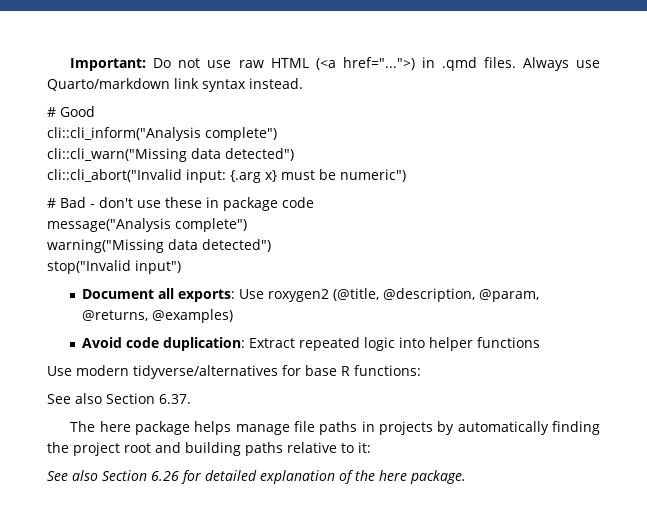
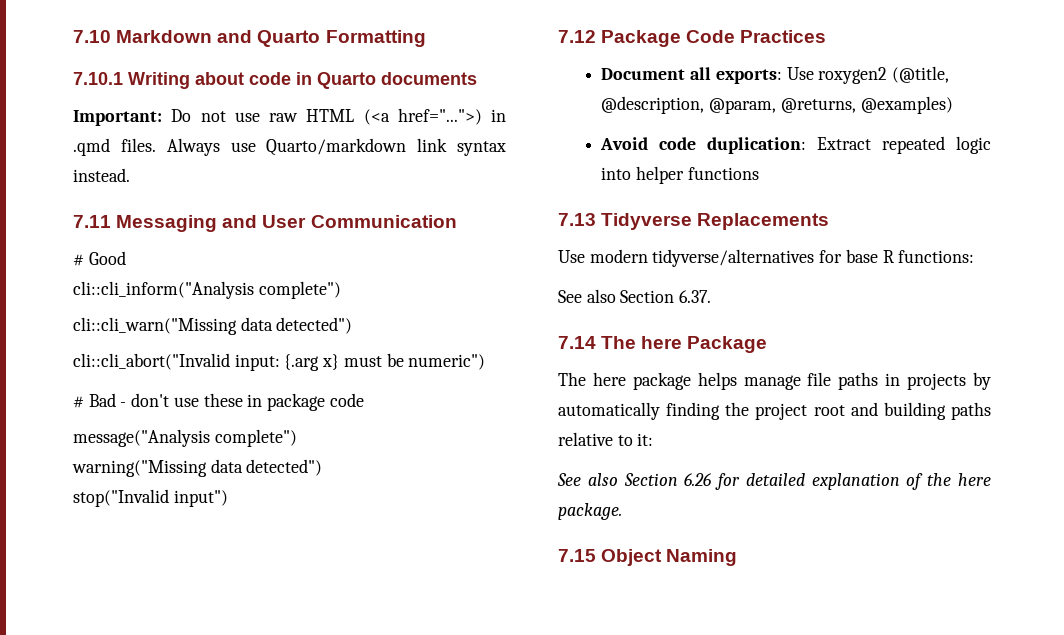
(70, 64) none -> [73,30,426,47] [73,72,477,89] 7.10 Markdown and Quarto Formatting // 7.10.1 Writing about code in Quarto documents //
(303, 83) none -> [73,215,457,232] // 7.11 Messaging and User Communication
(181, 267) none -> [558,30,827,47] // 7.12 Package Code Practices
(541, 342) none -> [558,213,830,230] // 7.13 Tidyverse Replacements
(191, 399) none -> [558,336,768,353] // 7.14 The here Package
(466, 477) none -> [558,549,738,566] // 7.15 Object Naming

